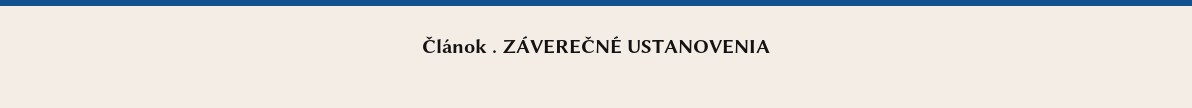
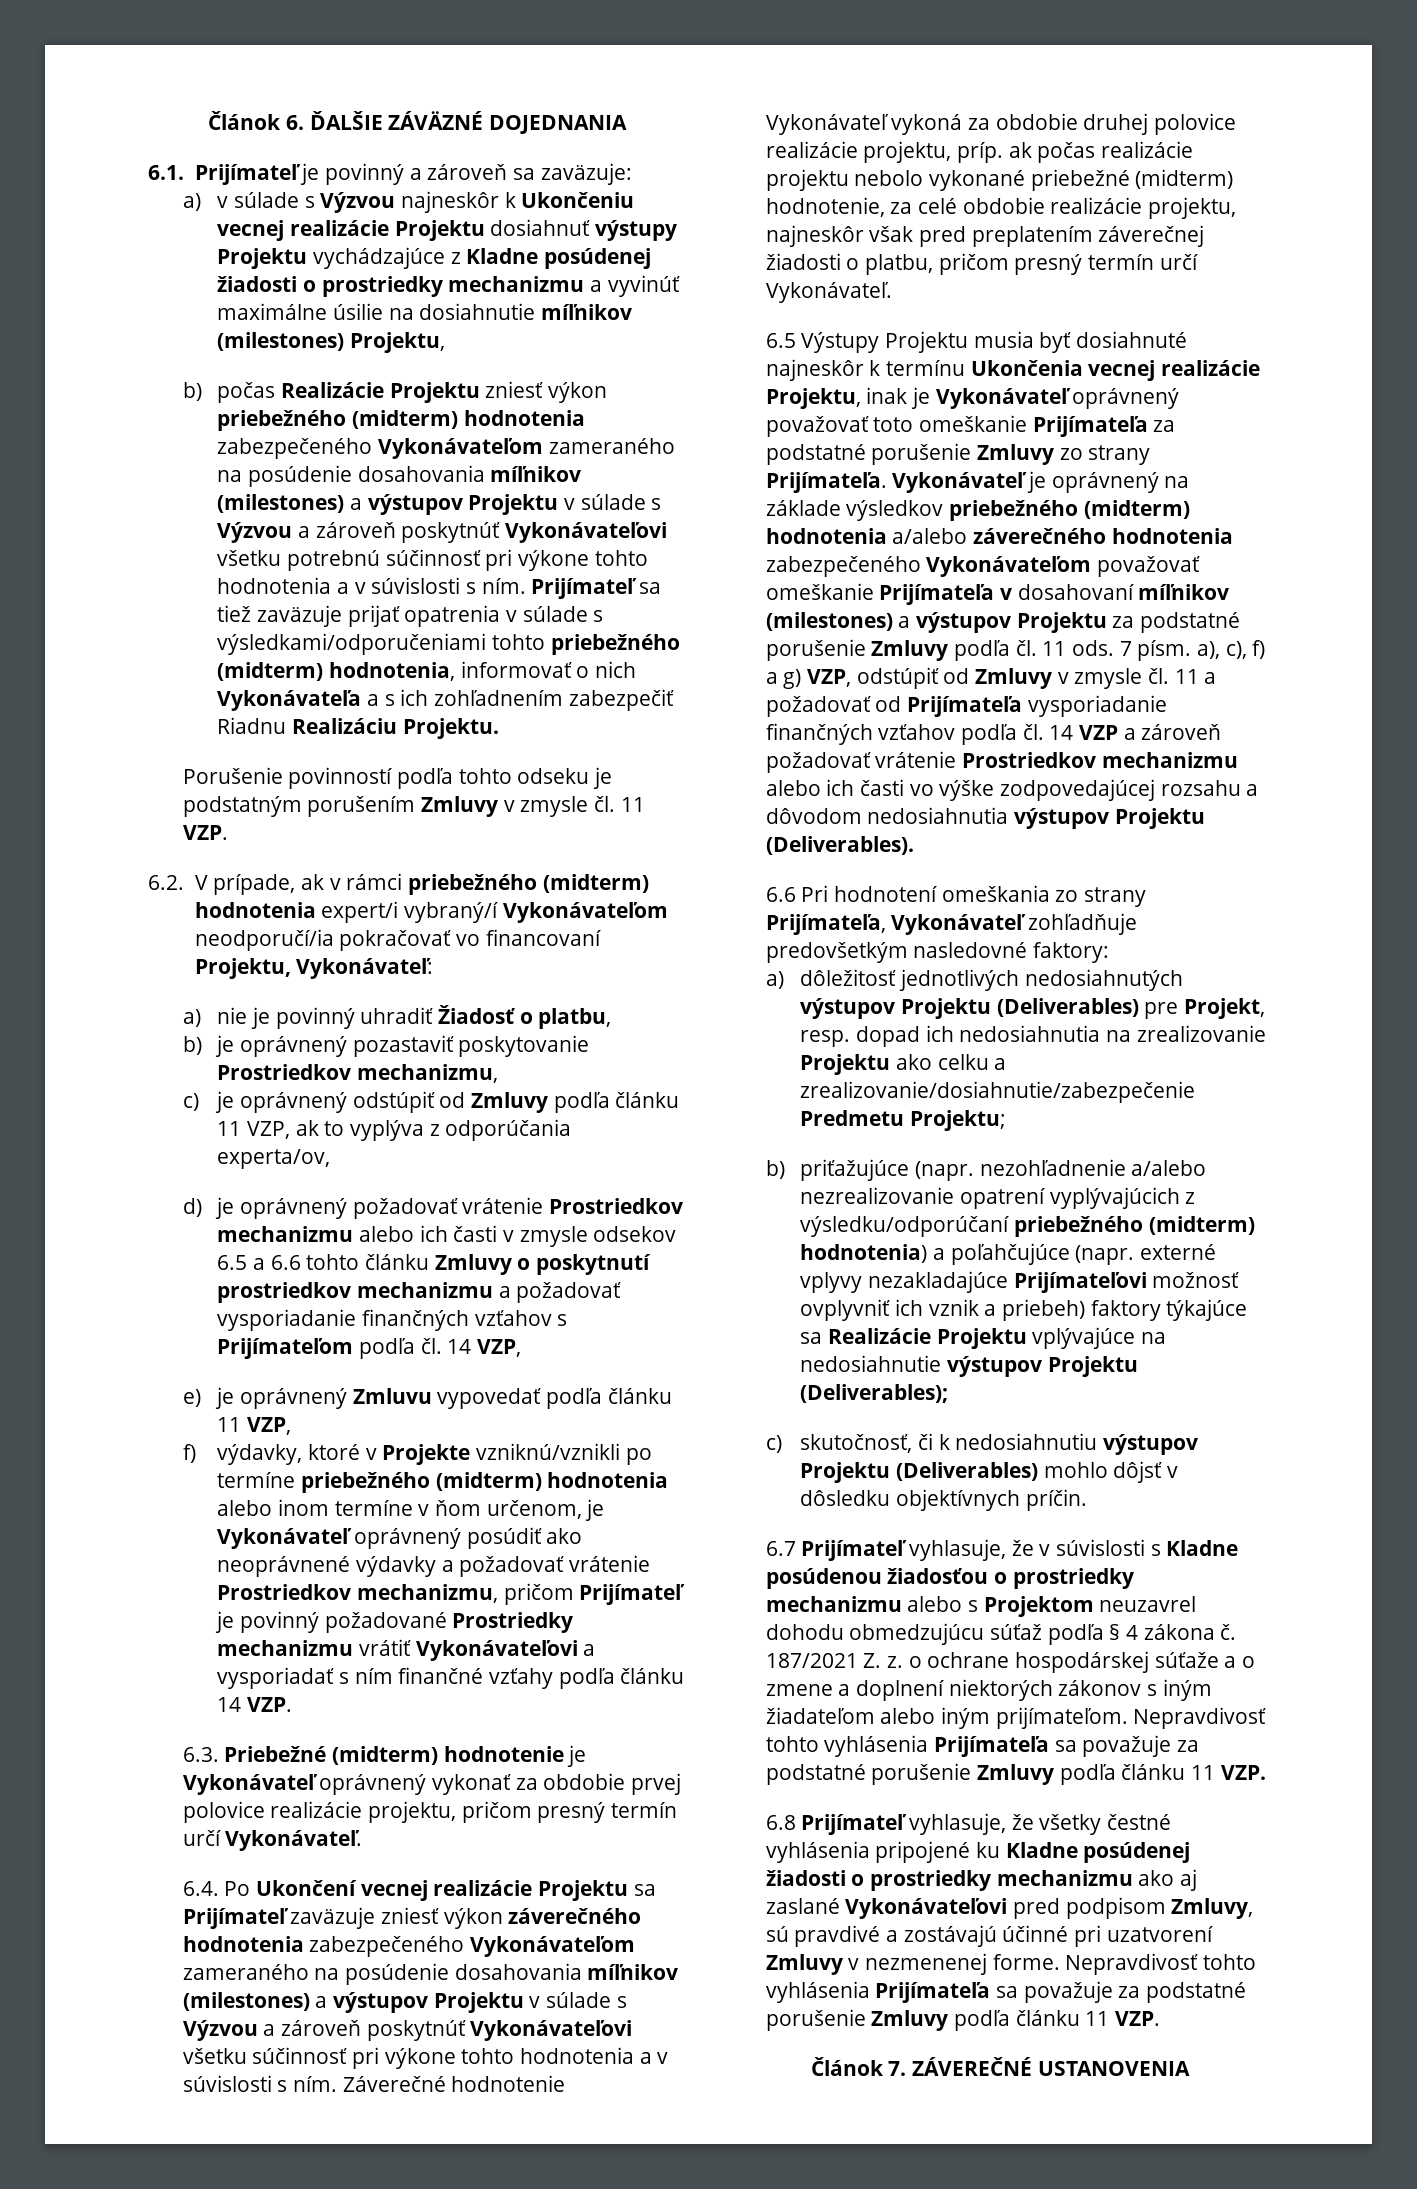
[421,36,498,53] Článok . -> [208,111,627,134] [148,163,632,185] [182,191,635,213] [217,219,677,241] [217,247,651,269] [217,275,680,297] [217,303,632,320] [217,332,445,353] [182,381,607,403] [217,410,585,431] [217,438,675,459] [217,465,582,487] [217,494,662,515] [217,522,667,543] [217,549,648,571] [217,577,661,599] [217,605,604,627] [217,633,680,655] [217,661,636,681] [217,689,674,711] [217,717,499,739] [182,767,613,789] [182,796,645,817] [182,825,228,840] [148,873,649,895] [194,901,668,923] [194,929,601,951] [194,958,434,979] [182,1005,612,1029] [182,1035,590,1057] [217,1064,498,1083] [182,1091,680,1113] [217,1119,572,1141] [217,1149,331,1169] [182,1197,683,1219] [217,1225,677,1247] [217,1254,651,1275] [217,1282,622,1303] [217,1309,568,1331] [217,1338,521,1359] [182,1387,672,1409] [217,1417,291,1435] [182,1443,652,1465] [217,1472,669,1493] [217,1499,605,1521] [217,1527,583,1549] [217,1555,650,1577] [217,1583,686,1605] [215,1611,574,1633] [217,1639,596,1661] [217,1667,685,1689] [217,1697,292,1712] [182,1745,587,1767] [182,1773,682,1795] [182,1801,678,1823] [182,1830,363,1851] [182,1880,656,1901] [182,1907,642,1929] [182,1936,635,1957] [182,1963,679,1985] [182,1992,627,2013] [182,2020,633,2041] [182,2047,669,2069] [182,2075,566,2092] [765,113,1237,135] [765,141,1194,163] [765,169,1234,191] [765,197,1237,219] [765,225,1205,247] [765,253,1198,275] [765,282,892,303] [765,331,1188,353] [765,359,1261,381] [765,387,1180,409] [765,415,1176,437] [765,443,1151,465] [765,471,1190,493] [765,500,1190,521] [765,528,1233,544] [765,556,1200,577] [765,583,1230,605] [765,612,1241,633] [765,639,1266,661] [765,667,1217,689] [765,695,1167,717] [765,723,1222,745] [765,751,1238,773] [765,779,1259,801] [765,807,1205,829] [765,836,914,855] [765,885,1147,907] [765,913,1137,935] [765,942,1109,963] [765,969,1183,991] [800,998,1265,1019] [800,1025,1266,1047] [800,1054,1007,1075] [800,1081,1196,1103] [800,1110,1006,1131] [765,1159,1207,1181] [800,1187,1196,1209] [800,1216,1255,1237] [800,1243,1216,1265] [800,1271,1240,1293] [800,1299,1248,1321] [800,1327,1166,1349] [800,1355,1138,1377] [800,1384,949,1403] [765,1433,1198,1455] [800,1461,1178,1483] [800,1489,1087,1511] [765,1539,1239,1561] [765,1568,1134,1589] [765,1596,1197,1617] [765,1623,1237,1645] [765,1651,1256,1673] [765,1679,1212,1701] [765,1707,1267,1729] [765,1735,1200,1757] [765,1763,1266,1785] [765,1813,1172,1835] [765,1841,1191,1863] [765,1869,1198,1891] [765,1897,1254,1919] [765,1925,1213,1947] [765,1953,1257,1975] [765,1981,1247,2003] [765,2009,1161,2031] [810,2057,907,2076] Článok 6. ĎALŠIE ZÁVÄZNÉ DOJEDNANIA // 6.1. Prijímateľ je povinný a zároveň sa zaväzuje: // a) v súlade s Výzvou najneskôr k Ukončeniu vecnej realizácie Projektu dosiahnuť výstupy Projektu vychádzajúce z Kladne posúdenej žiadosti o prostriedky mechanizmu a vyvinúť maximálne úsilie na dosiahnutie míľnikov (milestones) Projektu, // b) počas Realizácie Projektu zniesť výkon priebežného (midterm) hodnotenia zabezpečeného Vykonávateľom zameraného na posúdenie dosahovania míľnikov (milestones) a výstupov Projektu v súlade s Výzvou a zároveň poskytnúť Vykonávateľovi všetku potrebnú súčinnosť pri výkone tohto hodnotenia a v súvislosti s ním. Prijímateľ sa tiež zaväzuje prijať opatrenia v súlade s výsledkami/odporučeniami tohto priebežného (midterm) hodnotenia, informovať o nich Vykonávateľa a s ich zohľadnením zabezpečiť Riadnu Realizáciu Projektu. // Porušenie povinností podľa tohto odseku je podstatným porušením Zmluvy v zmysle čl. 11 VZP. // 6.2. V prípade, ak v rámci priebežného (midterm) hodnotenia expert/i vybraný/í Vykonávateľom neodporučí/ia pokračovať vo financovaní Projektu, Vykonávateľ: // a) nie je povinný uhradiť Žiadosť o platbu, // b) je oprávnený pozastaviť poskytovanie Prostriedkov mechanizmu, // c) je oprávnený odstúpiť od Zmluvy podľa článku 11 VZP, ak to vyplýva z odporúčania experta/ov, // d) je oprávnený požadovať vrátenie Prostriedkov mechanizmu alebo ich časti v zmysle odsekov 6.5 a 6.6 tohto článku Zmluvy o poskytnutí prostriedkov mechanizmu a požadovať vysporiadanie finančných vzťahov s Prijímateľom podľa čl. 14 VZP, // e) je oprávnený Zmluvu vypovedať podľa článku 11 VZP, // f) výdavky, ktoré v Projekte vzniknú/vznikli po termíne priebežného (midterm) hodnotenia alebo inom termíne v ňom určenom, je Vykonávateľ oprávnený posúdiť ako neoprávnené výdavky a požadovať vrátenie Prostriedkov mechanizmu, pričom Prijímateľ je povinný požadované Prostriedky mechanizmu vrátiť Vykonávateľovi a vysporiadať s ním finančné vzťahy podľa článku 14 VZP. // 6.3. Priebežné (midterm) hodnotenie je Vykonávateľ oprávnený vykonať za obdobie prvej polovice realizácie projektu, pričom presný termín určí Vykonávateľ. // 6.4. Po Ukončení vecnej realizácie Projektu sa Prijímateľ zaväzuje zniesť výkon záverečného hodnotenia zabezpečeného Vykonávateľom zameraného na posúdenie dosahovania míľnikov (milestones) a výstupov Projektu v súlade s Výzvou a zároveň poskytnúť Vykonávateľovi všetku súčinnosť pri výkone tohto hodnotenia a v súvislosti s ním. Záverečné hodnotenie Vykonávateľ vykoná za obdobie druhej polovice realizácie projektu, príp. ak počas realizácie projektu nebolo vykonané priebežné (midterm) hodnotenie, za celé obdobie realizácie projektu, najneskôr však pred preplatením záverečnej žiadosti o platbu, pričom presný termín určí Vykonávateľ. // 6.5 Výstupy Projektu musia byť dosiahnuté najneskôr k termínu Ukončenia vecnej realizácie Projektu, inak je Vykonávateľ oprávnený považovať toto omeškanie Prijímateľa za podstatné porušenie Zmluvy zo strany Prijímateľa. Vykonávateľ je oprávnený na základe výsledkov priebežného (midterm) hodnotenia a/alebo záverečného hodnotenia zabezpečeného Vykonávateľom považovať omeškanie Prijímateľa v dosahovaní míľnikov (milestones) a výstupov Projektu za podstatné porušenie Zmluvy podľa čl. 11 ods. 7 písm. a), c), f) a g) VZP, odstúpiť od Zmluvy v zmysle čl. 11 a požadovať od Prijímateľa vysporiadanie finančných vzťahov podľa čl. 14 VZP a zároveň požadovať vrátenie Prostriedkov mechanizmu alebo ich časti vo výške zodpovedajúcej rozsahu a dôvodom nedosiahnutia výstupov Projektu (Deliverables). // 6.6 Pri hodnotení omeškania zo strany Prijímateľa, Vykonávateľ zohľadňuje predovšetkým nasledovné faktory: // a) dôležitosť jednotlivých nedosiahnutých výstupov Projektu (Deliverables) pre Projekt, resp. dopad ich nedosiahnutia na zrealizovanie Projektu ako celku a zrealizovanie/dosiahnutie/zabezpečenie Predmetu Projektu; // b) priťažujúce (napr. nezohľadnenie a/alebo nezrealizovanie opatrení vyplývajúcich z výsledku/odporúčaní priebežného (midterm) hodnotenia) a poľahčujúce (napr. externé vplyvy nezakladajúce Prijímateľovi možnosť ovplyvniť ich vznik a priebeh) faktory týkajúce sa Realizácie Projektu vplývajúce na nedosiahnutie výstupov Projektu (Deliverables); // c) skutočnosť, či k nedosiahnutiu výstupov Projektu (Deliverables) mohlo dôjsť v dôsledku objektívnych príčin. // 6.7 Prijímateľ vyhlasuje, že v súvislosti s Kladne posúdenou žiadosťou o prostriedky mechanizmu alebo s Projektom neuzavrel dohodu obmedzujúcu súťaž podľa § 4 zákona č. 187/2021 Z. z. o ochrane hospodárskej súťaže a o zmene a doplnení niektorých zákonov s iným žiadateľom alebo iným prijímateľom. Nepravdivosť tohto vyhlásenia Prijímateľa sa považuje za podstatné porušenie Zmluvy podľa článku 11 VZP. // 6.8 Prijímateľ vyhlasuje, že všetky čestné vyhlásenia pripojené ku Kladne posúdenej žiadosti o prostriedky mechanizmu ako aj zaslané Vykonávateľovi pred podpisom Zmluvy, sú pravdivé a zostávajú účinné pri uzatvorení Zmluvy v nezmenenej forme. Nepravdivosť tohto vyhlásenia Prijímateľa sa považuje za podstatné porušenie Zmluvy podľa článku 11 VZP. // Článok 7.

